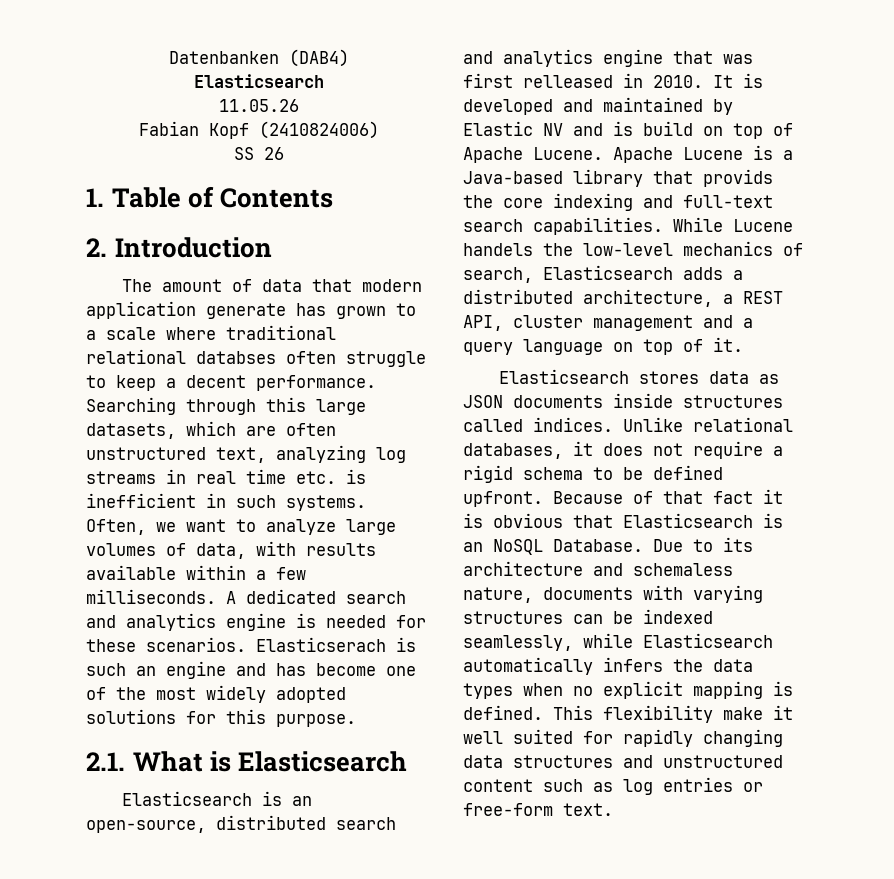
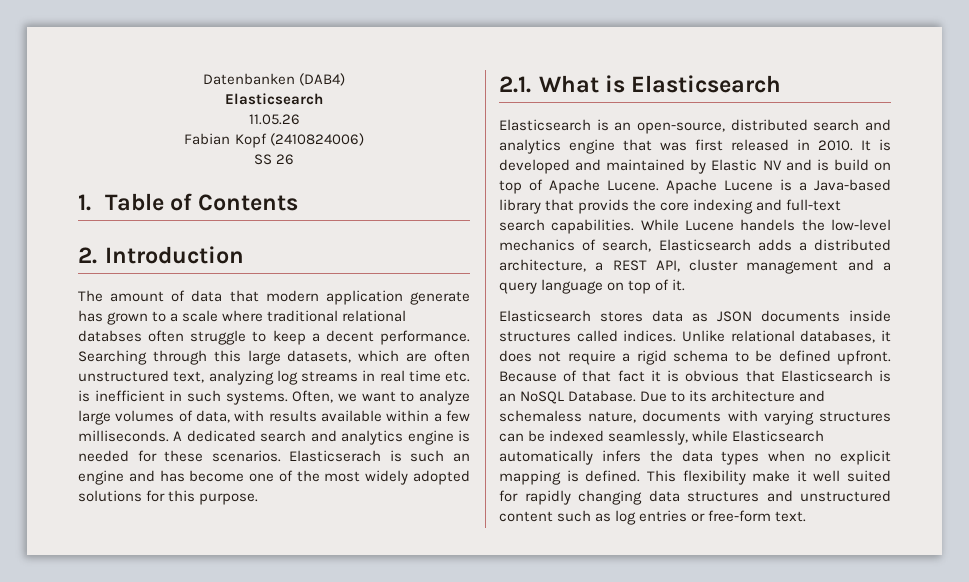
[523,75,613,88] relleased -> [731,139,789,151] released

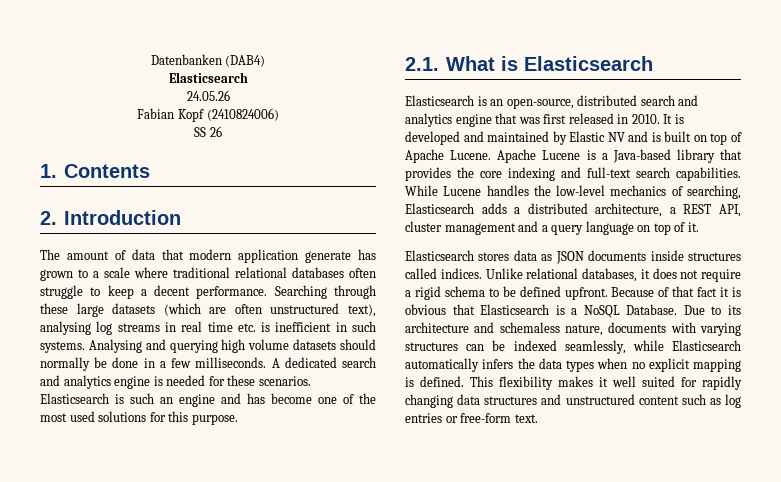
[248,114,300,125] 11.05.26 -> [186,90,230,101] 24.05.26
[104,193,193,211] Table of -> (57, 171) none
[78,330,142,342] databses -> [292,267,344,278] databases
[213,350,400,365] this large datasets, which -> [40,303,201,317] these large datasets (which
[173,370,274,385] text, analyzing -> [348,304,376,317] [40,321,91,335] text), analysing
[292,390,471,405] [78,410,430,425] Often, we want to analyze large volumes of data, with results available within -> [88,339,376,353] [40,357,155,371] Analysing and querying high volume datasets should normally be done in
[289,450,382,462] Elasticserach -> [40,393,109,404] Elasticsearch
[365,470,470,485] widely adopted -> [69,411,95,422] used
[833,159,869,171] build -> [664,131,692,142] built
[578,199,630,214] provids -> [405,167,451,181] provides
[740,219,796,231] handels -> [486,185,529,196] handles
[602,239,652,252] search, -> [687,185,741,199] searching,
[499,393,516,402] an -> [571,308,578,315] a
[752,470,791,482] make -> [558,376,593,387] makes

